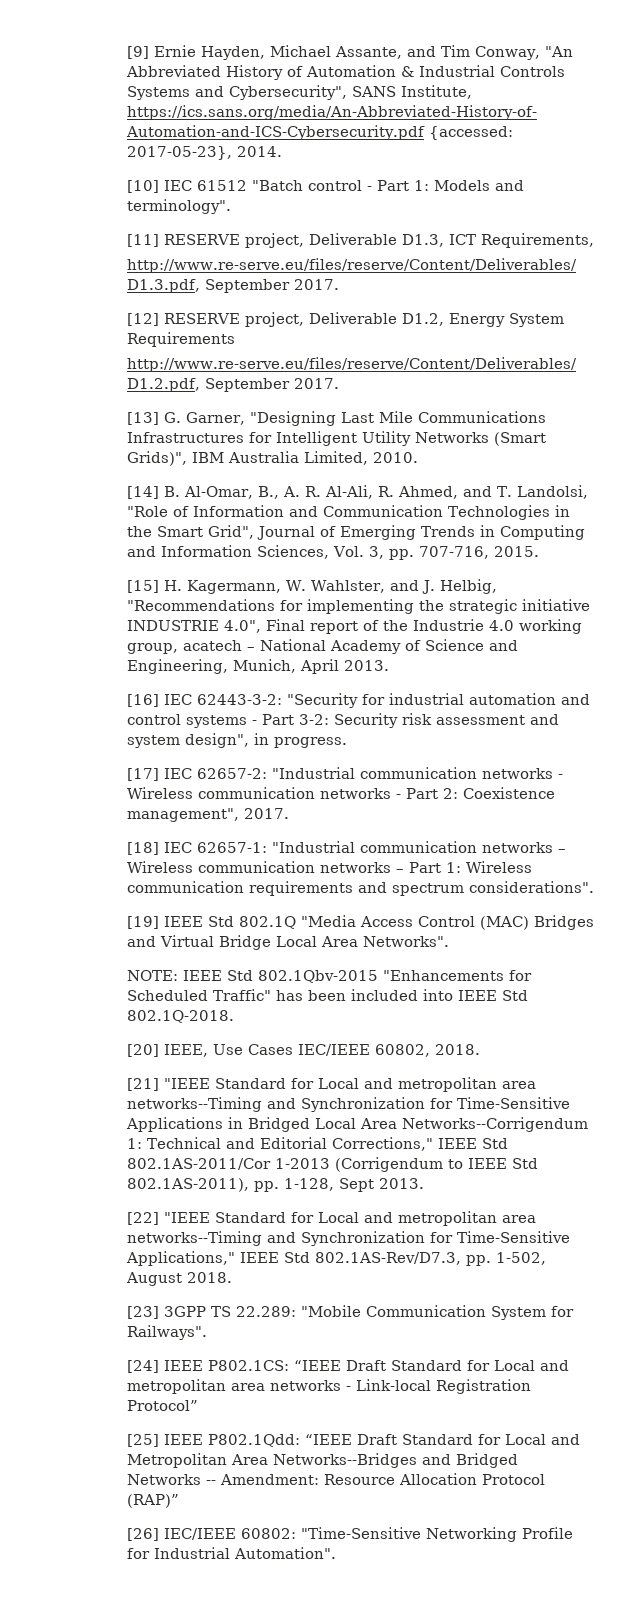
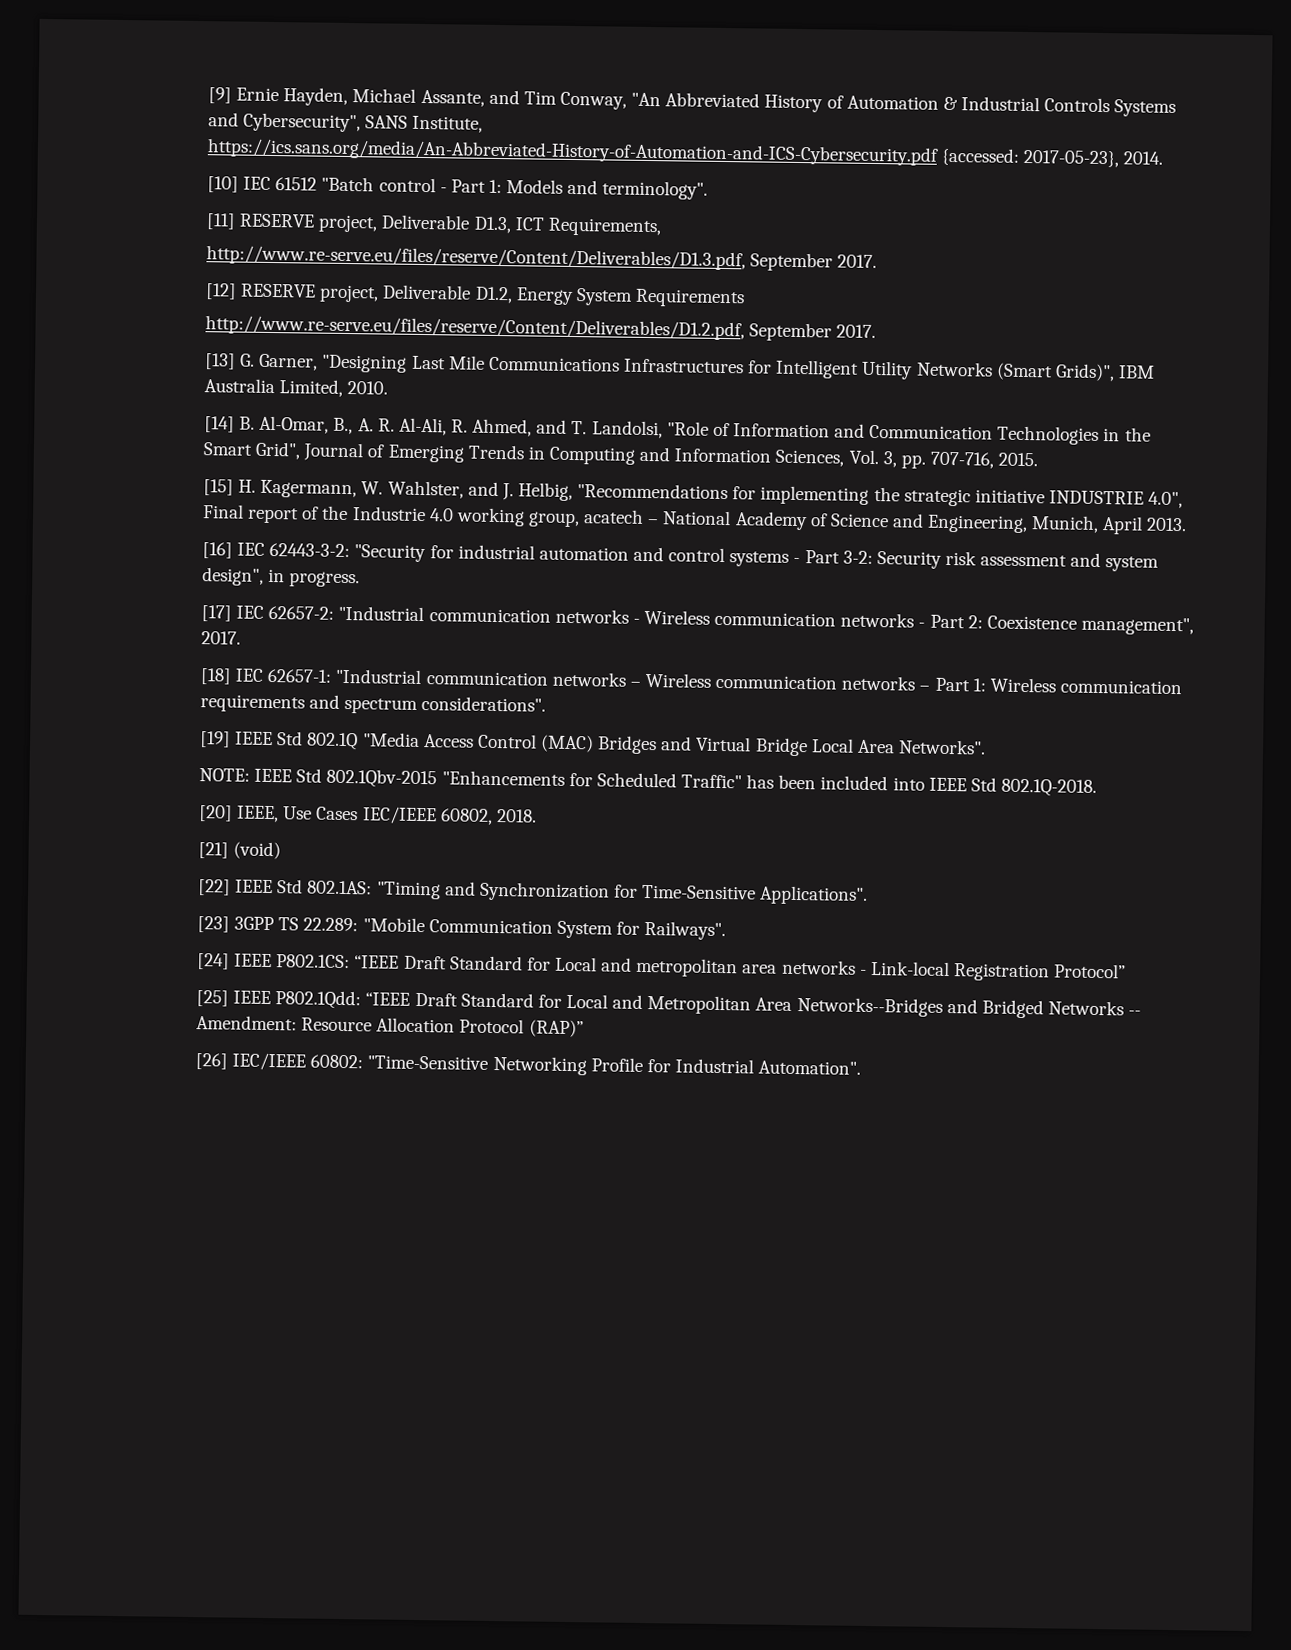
[163,1077,536,1092] [126,1097,570,1112] [125,1117,588,1132] [126,1137,508,1151] [126,1157,538,1172] [126,1178,424,1192] [126,1211,536,1226] [126,1231,570,1246] [125,1251,546,1266] [125,1272,232,1286] "IEEE Standard for Local and metropolitan area networks--Timing and Synchronization for Time-Sensitive Applications in Bridged Local Area Networks--Corrigendum 1: Technical and Editorial Corrections," IEEE Std 802.1AS-2011/Cor 1-2013 (Corrigendum to IEEE Std 802.1AS-2011), pp. 1-128, Sept 2013. // [22] "IEEE Standard for Local and metropolitan area networks--Timing and Synchronization for Time-Sensitive Applications," IEEE Std 802.1AS-Rev/D7.3, pp. 1-502, August 2018. -> [233,841,282,860] [198,879,869,905] (void) // [22] IEEE Std 802.1AS: "Timing and Synchronization for Time-Sensitive Applications".

